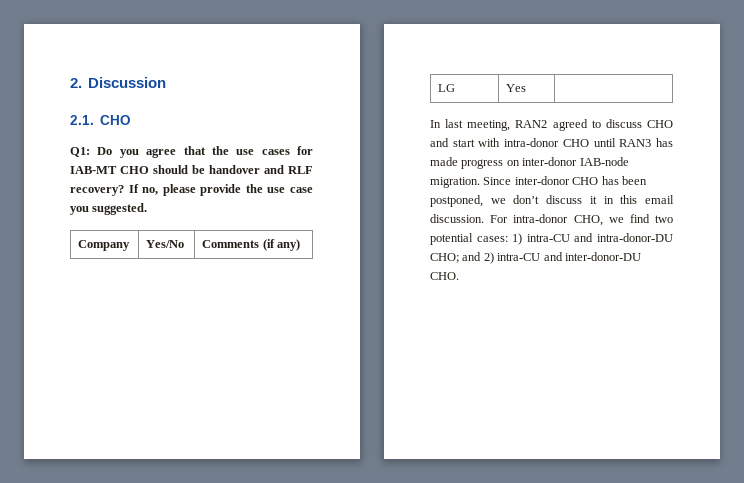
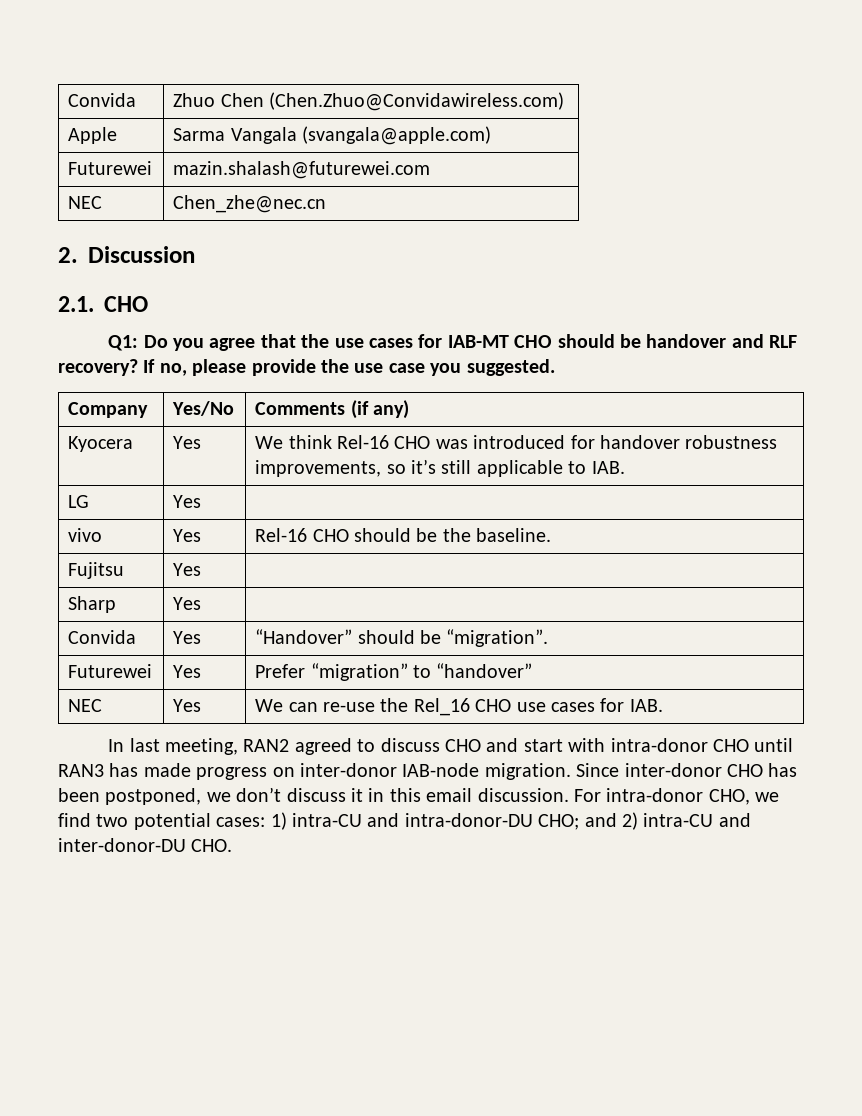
(70, 83) none -> [68,93,137,107] [173,92,565,111] [68,127,118,144] [173,126,492,145] [68,161,153,175] [173,161,431,179] [68,196,103,209] [173,195,327,213] Convida | Zhuo Chen (Chen.Zhuo@Convidawireless.com) // Apple | Sarma Vangala (svangala@apple.com) // Futurewei | mazin.shalash@futurewei.com // NEC | Chen_zhe@nec.cn //
[438,84,456,92] [506,84,527,92] LG | Yes | -> [68,436,134,452] [173,436,202,449] [255,435,778,449] [255,459,625,477] [68,495,90,508] [173,495,202,508] [68,528,103,542] [173,529,202,542] [255,528,552,542] [68,562,125,579] [173,563,202,576] [68,596,117,613] [173,597,202,610] [68,630,137,644] [173,631,202,644] [255,629,549,647] [68,664,153,678] [173,665,202,678] [255,663,533,681] [68,699,103,712] [173,699,202,712] [255,698,663,716] Kyocera | Yes | We think Rel-16 CHO was introduced for handover robustness improvements, so it’s still applicable to IAB. // LG | Yes | // vivo | Yes | Rel-16 CHO should be the baseline. // Fujitsu | Yes | // Sharp | Yes | // Convida | Yes | “Handover” should be “migration”. // Futurewei | Yes | Prefer “migration” to “handover” // NEC | Yes | We can re-use the Rel_16 CHO use cases for IAB.

